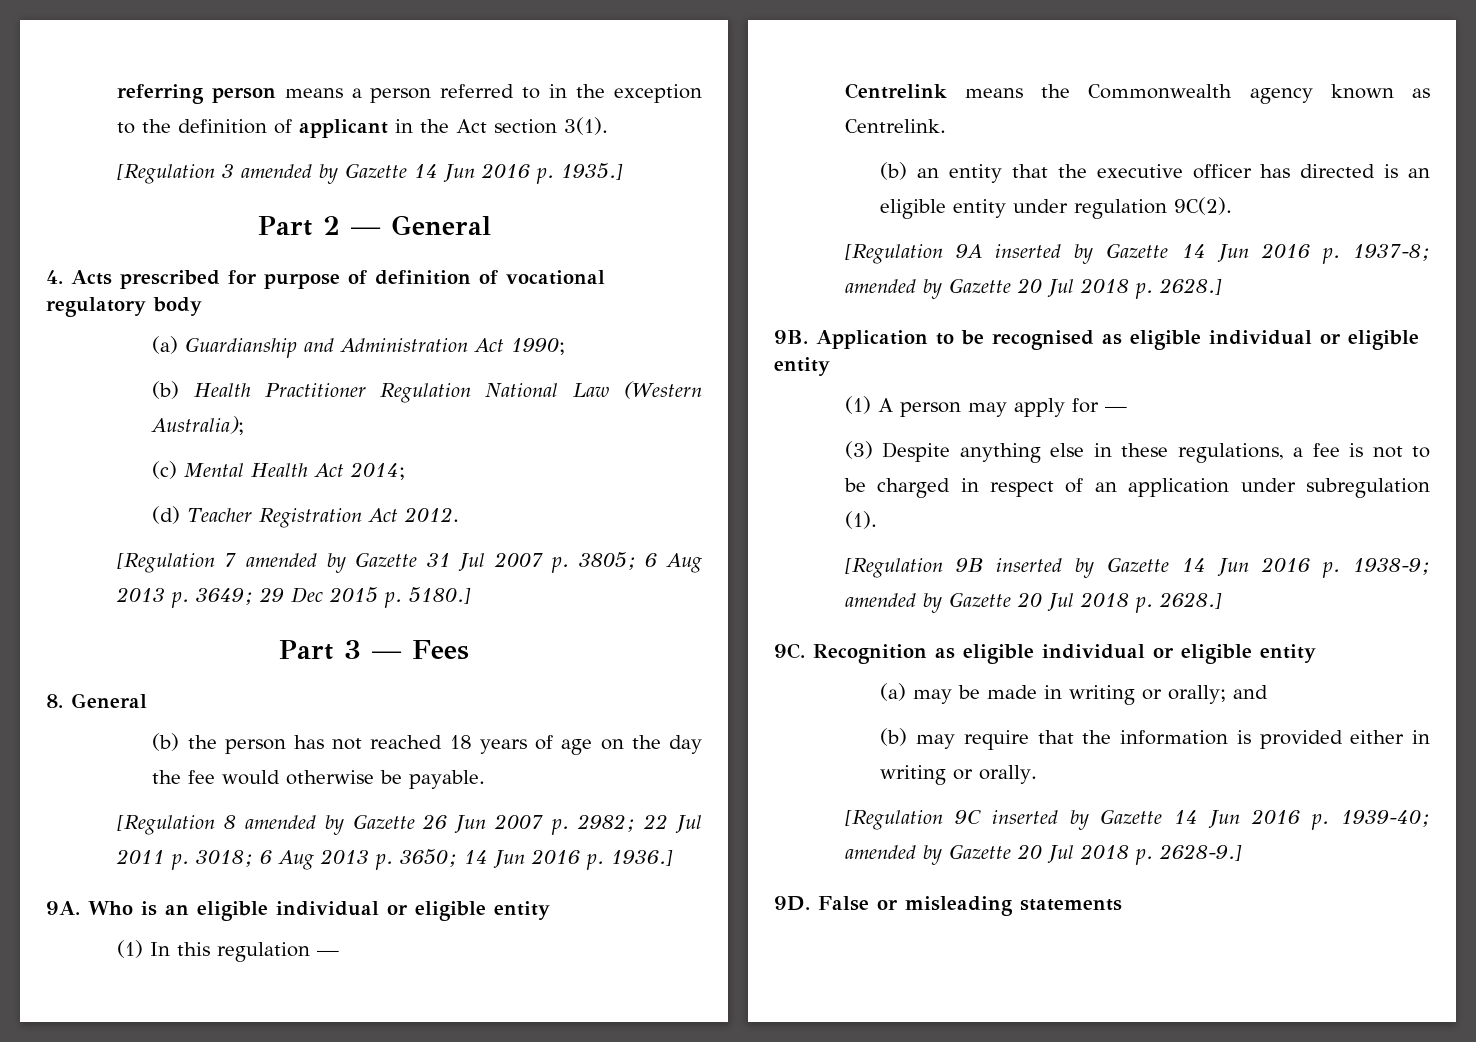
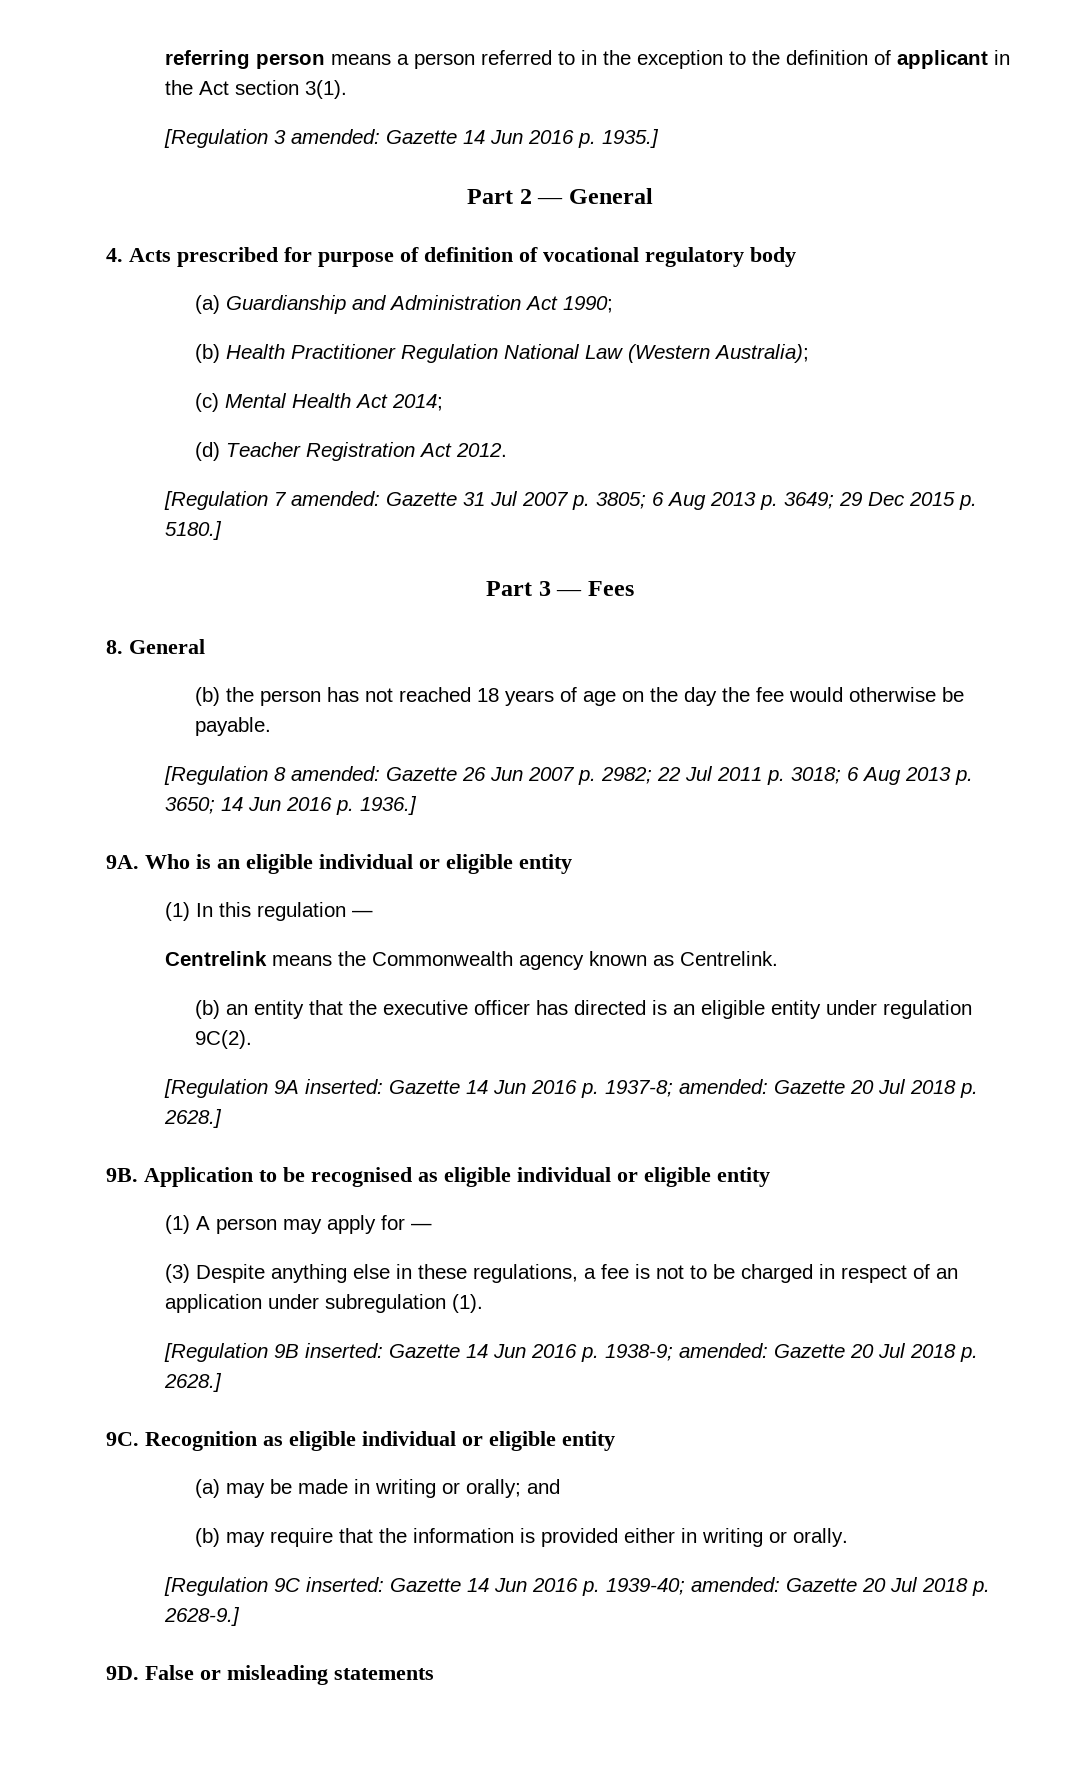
[240,164,338,184] amended by -> [291,129,381,144] amended:
[245,553,346,573] amended by -> [291,491,381,506] amended:
[244,815,344,835] amended by -> [291,766,381,781] amended:
[995,244,1094,264] inserted by -> [305,1079,384,1094] inserted:
[844,279,942,299] amended by -> [679,1079,769,1094] amended:
[995,558,1094,578] inserted by -> [305,1343,384,1358] inserted:
[844,593,942,613] amended by -> [679,1343,769,1358] amended:
[991,810,1089,830] inserted by -> [306,1577,385,1592] inserted:
[844,845,942,865] amended by -> [691,1577,781,1592] amended:

